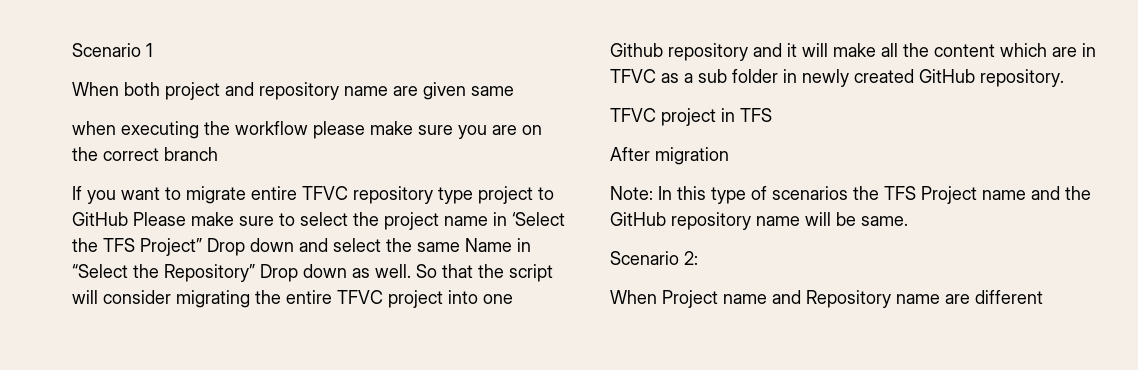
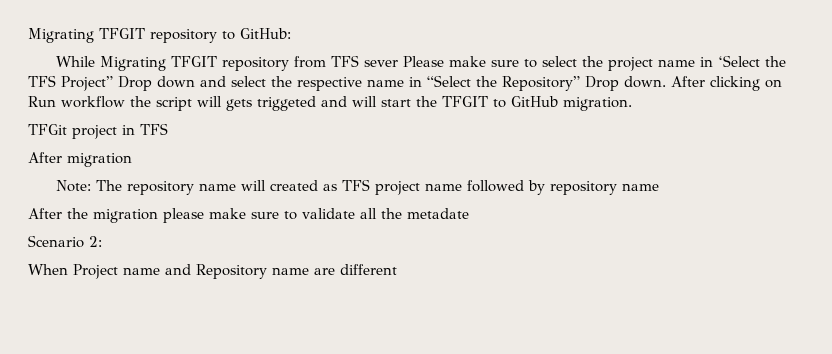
[72,43,153,57] [72,82,514,100] [72,121,542,139] [72,147,218,161] [72,186,554,204] [72,212,128,226] Scenario 1 // When both project and repository name are given same // when executing the workflow please make sure you are on the correct branch // If you want to migrate entire TFVC repository type project to GitHub -> [28,28,291,43] [56,55,399,71] Migrating TFGIT repository to GitHub: // While Migrating TFGIT repository from TFS sever
[417,238,512,252] same Name -> [297,77,404,91] respective name
[303,264,553,282] [72,290,513,308] [610,43,1096,61] [610,69,1064,87] [610,108,656,122] down as well. So that the script will consider migrating the entire TFVC project into one Github repository and it will make all the content which are in TFVC as a sub folder in newly created GitHub repository. // TFVC -> [624,76,782,91] [28,96,632,111] [28,124,67,135] down. After clicking on Run workflow the script will gets triggeted and will start the TFGIT to GitHub migration. // TFGit
[658,186,1091,204] [610,212,908,230] In this type of scenarios the TFS Project name and the GitHub repository name will be same. -> [96,179,660,195] [28,208,469,223] The repository name will created as TFS project name followed by repository name // After the migration please make sure to validate all the metadate

